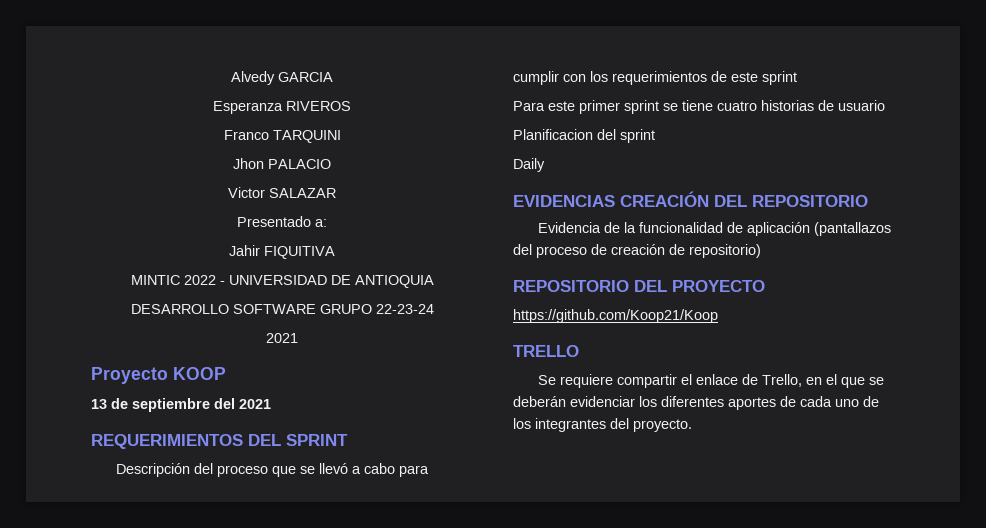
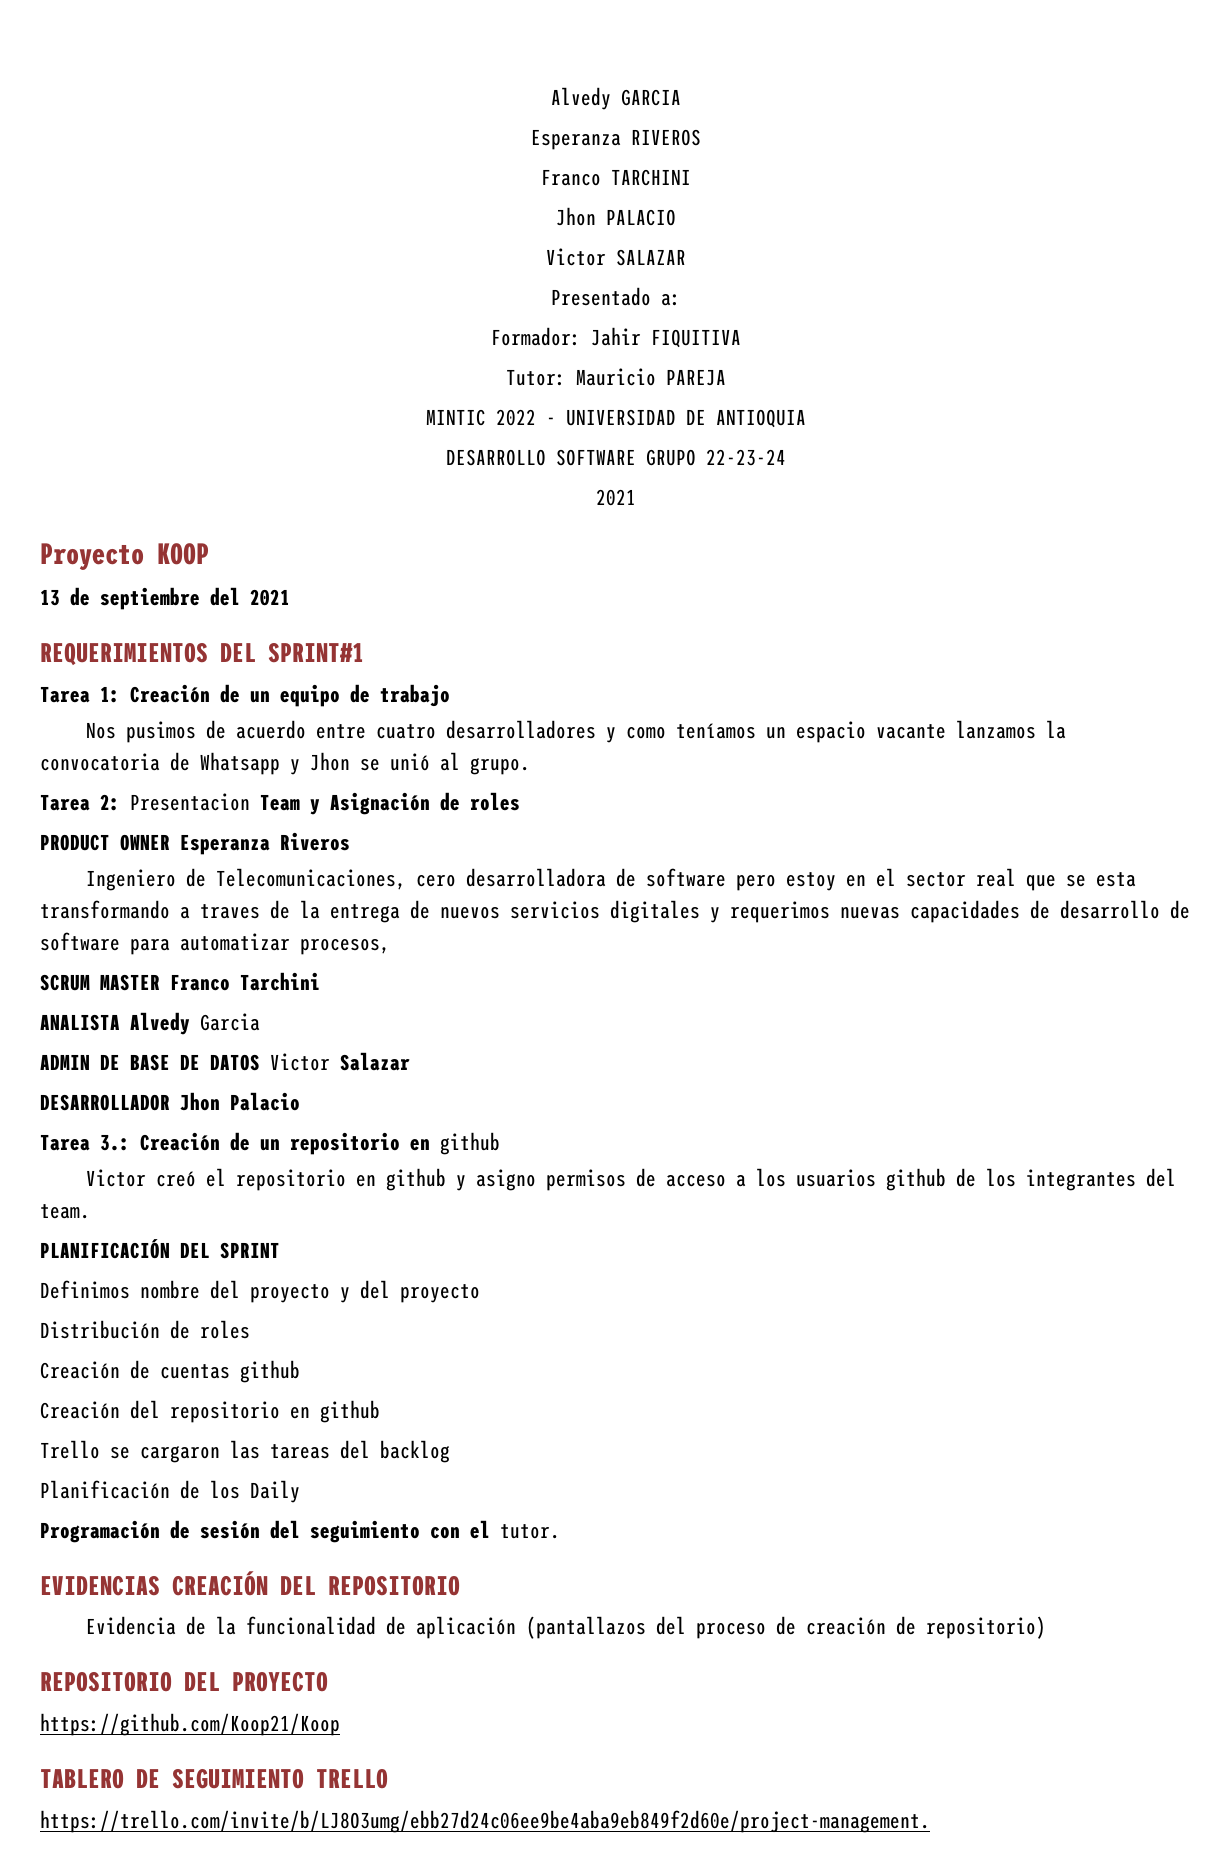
[272,130,341,143] TARQUINI -> [611,169,691,186] TARCHINI
(327, 223) none -> [491,327,581,346] Formador:
(335, 252) none -> [506,368,726,386] // Tutor: Mauricio PAREJA
[286,434,348,446] [115,463,429,477] [513,71,797,85] [513,100,885,114] [513,129,655,143] [513,158,545,172] SPRINT // Descripción del proceso que se llevó a cabo para cumplir con los requerimientos de este sprint // Para este primer sprint se tiene cuatro historias de usuario // Planificacion del sprint // Daily -> [268,642,364,663] [40,684,450,707] [85,720,1066,743] [40,752,530,775] [40,792,520,815] [40,832,350,855] [85,868,1136,891] [40,900,1190,923] [40,932,390,955] [40,972,320,991] [40,1012,260,1035] [40,1052,410,1071] [40,1092,300,1111] [40,1132,500,1155] [85,1168,1176,1191] [40,1204,90,1219] [40,1239,280,1259] [40,1280,480,1303] [40,1320,250,1339] [40,1360,300,1383] [40,1400,380,1423] [40,1440,450,1463] [40,1480,300,1503] [40,1520,560,1543] SPRINT#1 // Tarea 1: Creación de un equipo de trabajo // Nos pusimos de acuerdo entre cuatro desarrolladores y como teníamos un espacio vacante lanzamos la convocatoria de Whatsapp y Jhon se unió al grupo. // Tarea 2: Presentacion Team y Asignación de roles // PRODUCT OWNER Esperanza Riveros // Ingeniero de Telecomunicaciones, cero desarrolladora de software pero estoy en el sector real que se esta transformando a traves de la entrega de nuevos servicios digitales y requerimos nuevas capacidades de desarrollo de software para automatizar procesos, // SCRUM MASTER Franco Tarchini // ANALISTA Alvedy Garcia // ADMIN DE BASE DE DATOS Victor Salazar // DESARROLLADOR Jhon Palacio // Tarea 3.: Creación de un repositorio en github // Victor creó el repositorio en github y asigno permisos de acceso a los usuarios github de los integrantes del team. // PLANIFICACIÓN DEL SPRINT // Definimos nombre del proyecto y del proyecto // Distribución de roles // Creación de cuentas github // Creación del repositorio en github // Trello se cargaron las tareas del backlog // Planificación de los Daily // Programación de sesión del seguimiento con el tutor.
[513,345,579,357] [537,374,884,388] [513,396,879,410] [513,418,692,432] TRELLO // Se requiere compartir el enlace de Trello, en el que se deberán evidenciar los diferentes aportes de cada uno de los integrantes del proyecto. -> [40,1768,388,1789] [40,1810,930,1833] TABLERO DE SEGUIMIENTO TRELLO // https://trello.com/invite/b/LJ8O3umg/ebb27d24c06ee9be4aba9eb849f2d60e/project-management.

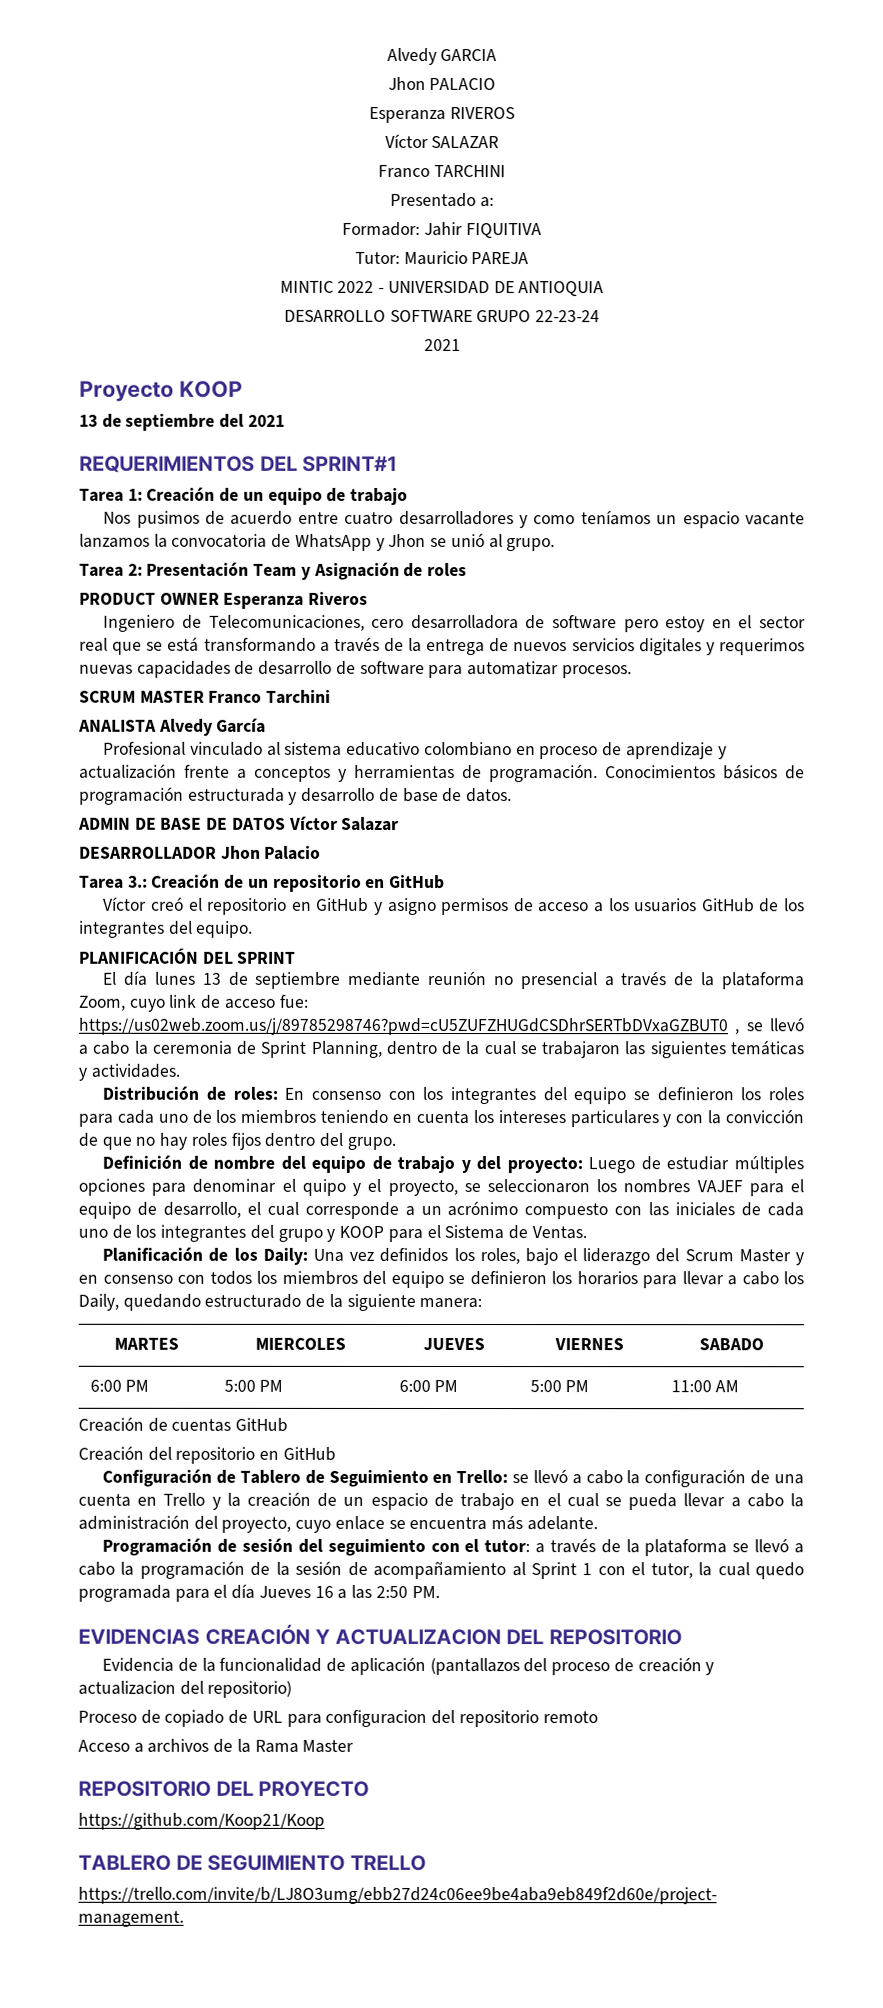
(681, 97) none -> [387,76,497,91] // Jhon PALACIO
(701, 137) none -> [384,133,500,149] // Víctor SALAZAR
[556,207,676,226] [546,248,686,266] // Jhon PALACIO // Victor SALAZAR -> (506, 171) none
[200,752,280,775] Whatsapp -> [294,533,372,551] WhatsApp
[130,793,250,811] Presentacion -> [146,561,250,577] Presentación
[1095,872,1136,887] esta -> [167,636,200,652] está
[200,904,260,919] traves -> [333,636,380,652] través
[300,938,390,955] procesos, -> [561,665,632,679] procesos.
[200,1013,260,1031] Garcia -> [216,717,267,733] [103,741,727,760] [79,763,805,783] [79,786,513,805] García // Profesional vinculado al sistema educativo colombiano en proceso de aprendizaje y actualización frente a conceptos y herramientas de programación. Conocimientos básicos de programación estructurada y desarrollo de base de datos.
[270,1053,330,1071] Victor -> [288,815,338,830] Víctor
[440,1132,500,1155] [85,1169,146,1187] github // Victor -> [389,874,446,890] [103,896,148,911] GitHub // Víctor
[385,1168,446,1191] github -> [316,897,370,912] GitHub
[885,1168,1176,1191] [40,1204,90,1219] github de los integrantes del team. -> [701,898,805,913] [79,920,254,938] GitHub de los integrantes del equipo.
[40,1280,480,1303] [40,1320,250,1339] Definimos nombre del proyecto y del proyecto // Distribución de roles -> [103,970,805,990] [78,994,309,1012] [78,1017,805,1036] [78,1040,804,1059] [78,1063,180,1081] [102,1085,804,1105] [78,1109,805,1128] [78,1132,396,1150] [102,1154,805,1174] [78,1178,804,1197] [78,1201,805,1220] [78,1224,587,1242] [102,1246,804,1266] [78,1270,804,1289] [78,1293,483,1311] [113,1337,179,1350] [255,1337,346,1350] [422,1337,485,1351] [554,1338,624,1351] [699,1338,764,1351] [89,1379,150,1392] [223,1379,284,1392] [398,1379,459,1393] [529,1380,590,1393] [670,1380,740,1393] El día lunes 13 de septiembre mediante reunión no presencial a través de la plataforma Zoom, cuyo link de acceso fue: https://us02web.zoom.us/j/89785298746?pwd=cU5ZUFZHUGdCSDhrSERTbDVxaGZBUT0 , se llevó a cabo la ceremonia de Sprint Planning, dentro de la cual se trabajaron las siguientes temáticas y actividades. // Distribución de roles: En consenso con los integrantes del equipo se definieron los roles para cada uno de los miembros teniendo en cuenta los intereses particulares y con la convicción de que no hay roles fijos dentro del grupo. // Definición de nombre del equipo de trabajo y del proyecto: Luego de estudiar múltiples opciones para denominar el quipo y el proyecto, se seleccionaron los nombres VAJEF para el equipo de desarrollo, el cual corresponde a un acrónimo compuesto con las iniciales de cada uno de los integrantes del grupo y KOOP para el Sistema de Ventas. // Planificación de los Daily: Una vez definidos los roles, bajo el liderazgo del Scrum Master y en consenso con todos los miembros del equipo se definieron los horarios para llevar a cabo los Daily, quedando estructurado de la siguiente manera: // MARTES | MIERCOLES | JUEVES | VIERNES | SABADO // 6:00 PM | 5:00 PM | 6:00 PM | 5:00 PM | 11:00 AM
[240,1360,300,1383] github -> [235,1417,289,1432] GitHub
[320,1400,380,1423] [40,1440,450,1463] [40,1480,300,1503] github // Trello se cargaron las tareas del backlog // Planificación de los Daily -> [282,1446,336,1461] [102,1468,804,1488] [78,1491,805,1511] [78,1514,598,1533] GitHub // Configuración de Tablero de Seguimiento en Trello: se llevó a cabo la configuración de una cuenta en Trello y la creación de un espacio de trabajo en el cual se pueda llevar a cabo la administración del proyecto, cuyo enlace se encuentra más adelante.
[500,1524,560,1539] tutor. -> [484,1538,804,1557] [78,1560,804,1580] [78,1583,440,1602] tutor: a través de la plataforma se llevó a cabo la programación de la sesión de acompañamiento al Sprint 1 con el tutor, la cual quedo programada para el día Jueves 16 a las 2:50 PM.
(268, 1583) none -> [315,1628,502,1646] Y ACTUALIZACION
[895,1616,1046,1639] de repositorio) -> [705,1662,715,1676] [78,1680,293,1698] [78,1709,598,1728] [78,1738,355,1753] y actualizacion del repositorio) // Proceso de copiado de URL para configuracion del repositorio remoto // Acceso a archivos de la Rama Master

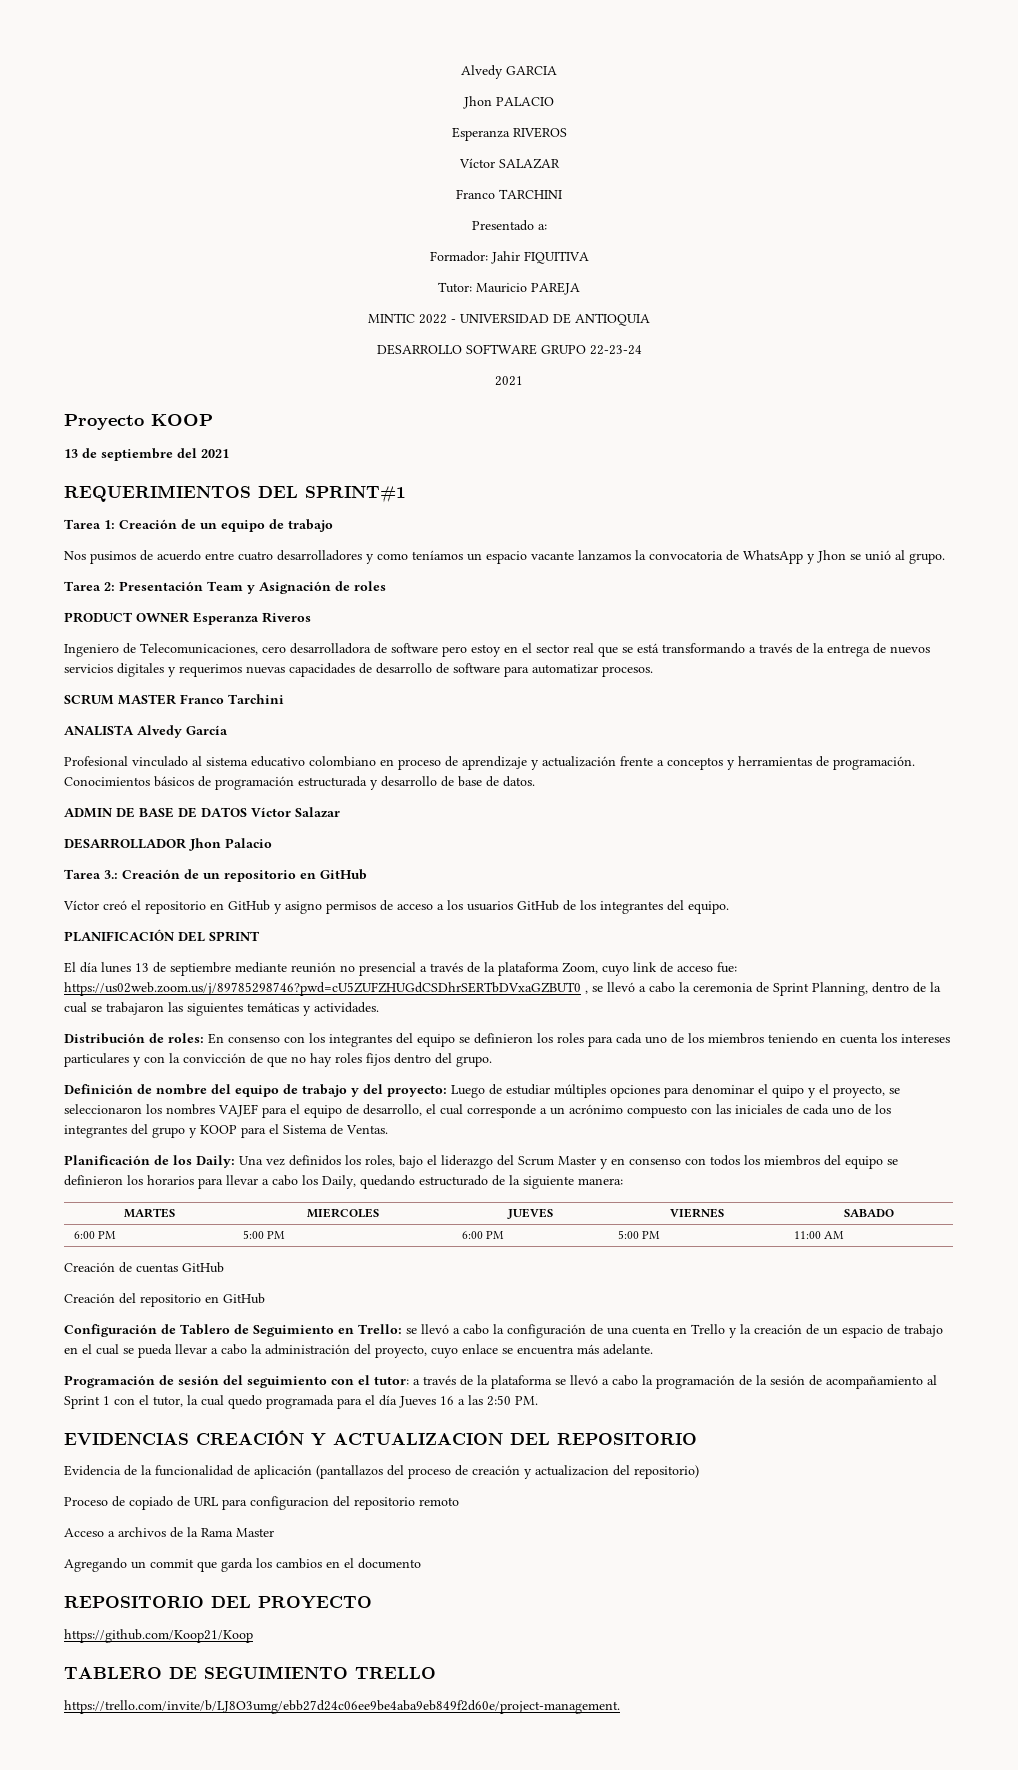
(355, 1746) none -> [64,1558,421,1572] // Agregando un commit que garda los cambios en el documento

